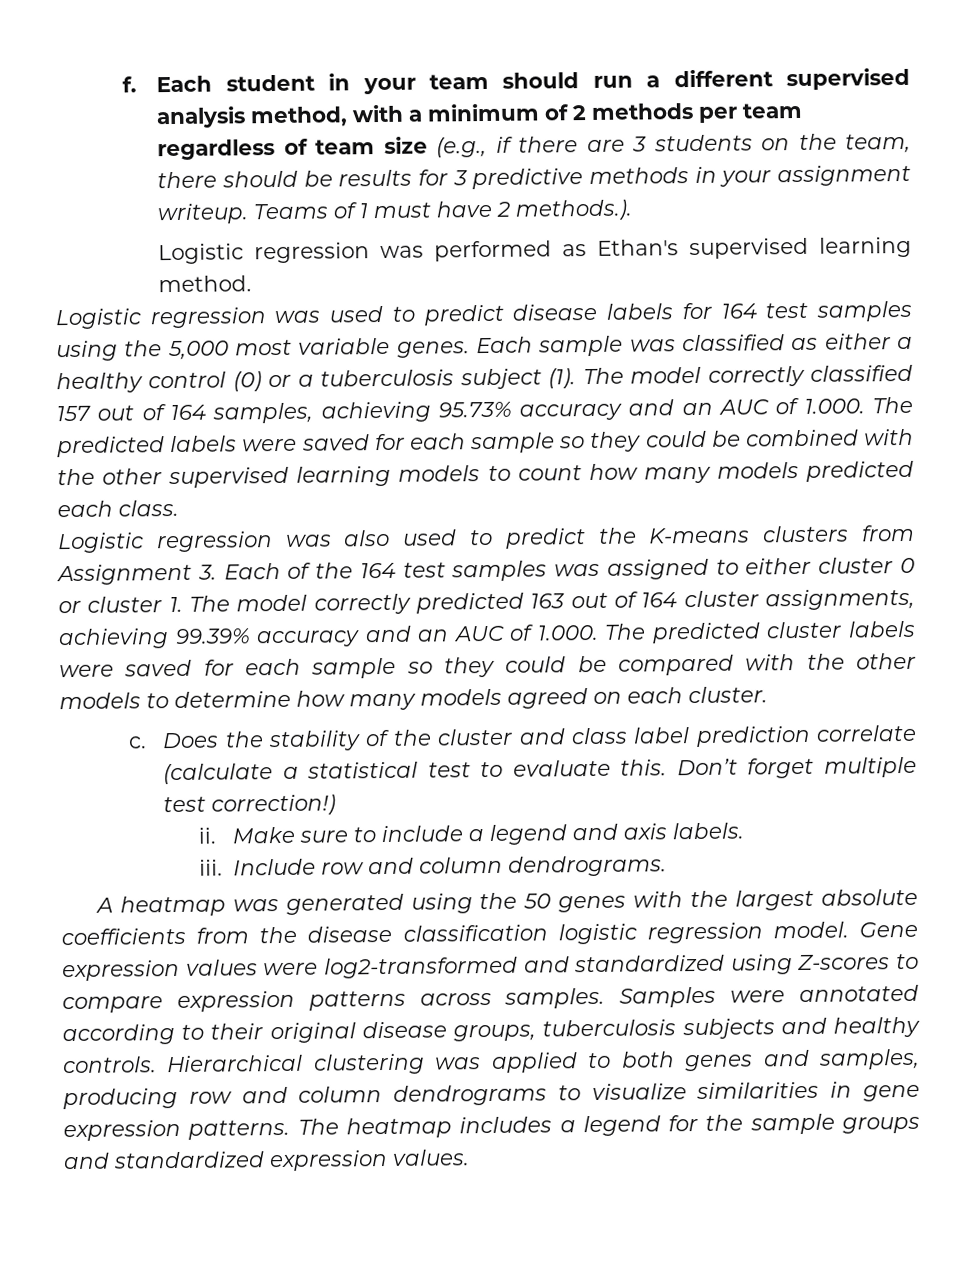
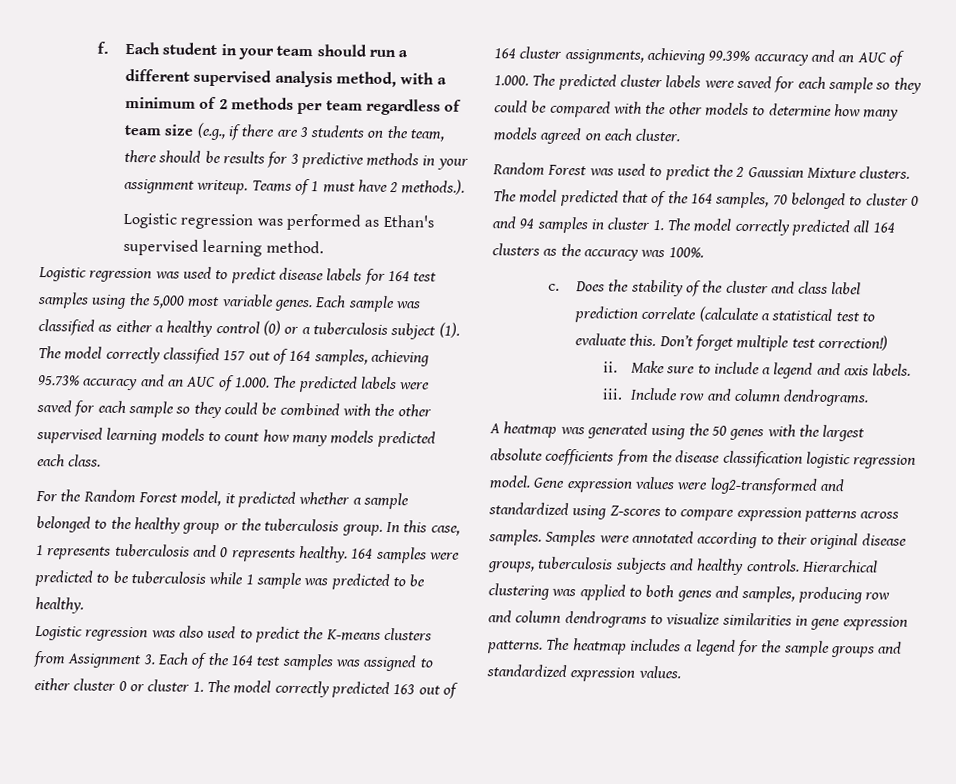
(179, 508) none -> [35,489,409,510] [36,516,460,536] [36,543,460,564] [34,569,426,591] [35,596,84,614] // For the Random Forest model, it predicted whether a sample belonged to the healthy group or the tuberculosis group. In this case, 1 represents tuberculosis and 0 represents healthy. 164 samples were predicted to be tuberculosis while 1 sample was predicted to be healthy.
(768, 695) none -> [492,162,911,181] [493,189,919,210] [492,216,895,237] [492,243,704,261] // Random Forest was used to predict the 2 Gaussian Mixture clusters. The model predicted that of the 164 samples, 70 belonged to cluster 0 and 94 samples in cluster 1. The model correctly predicted all 164 clusters as the accuracy was 100%.

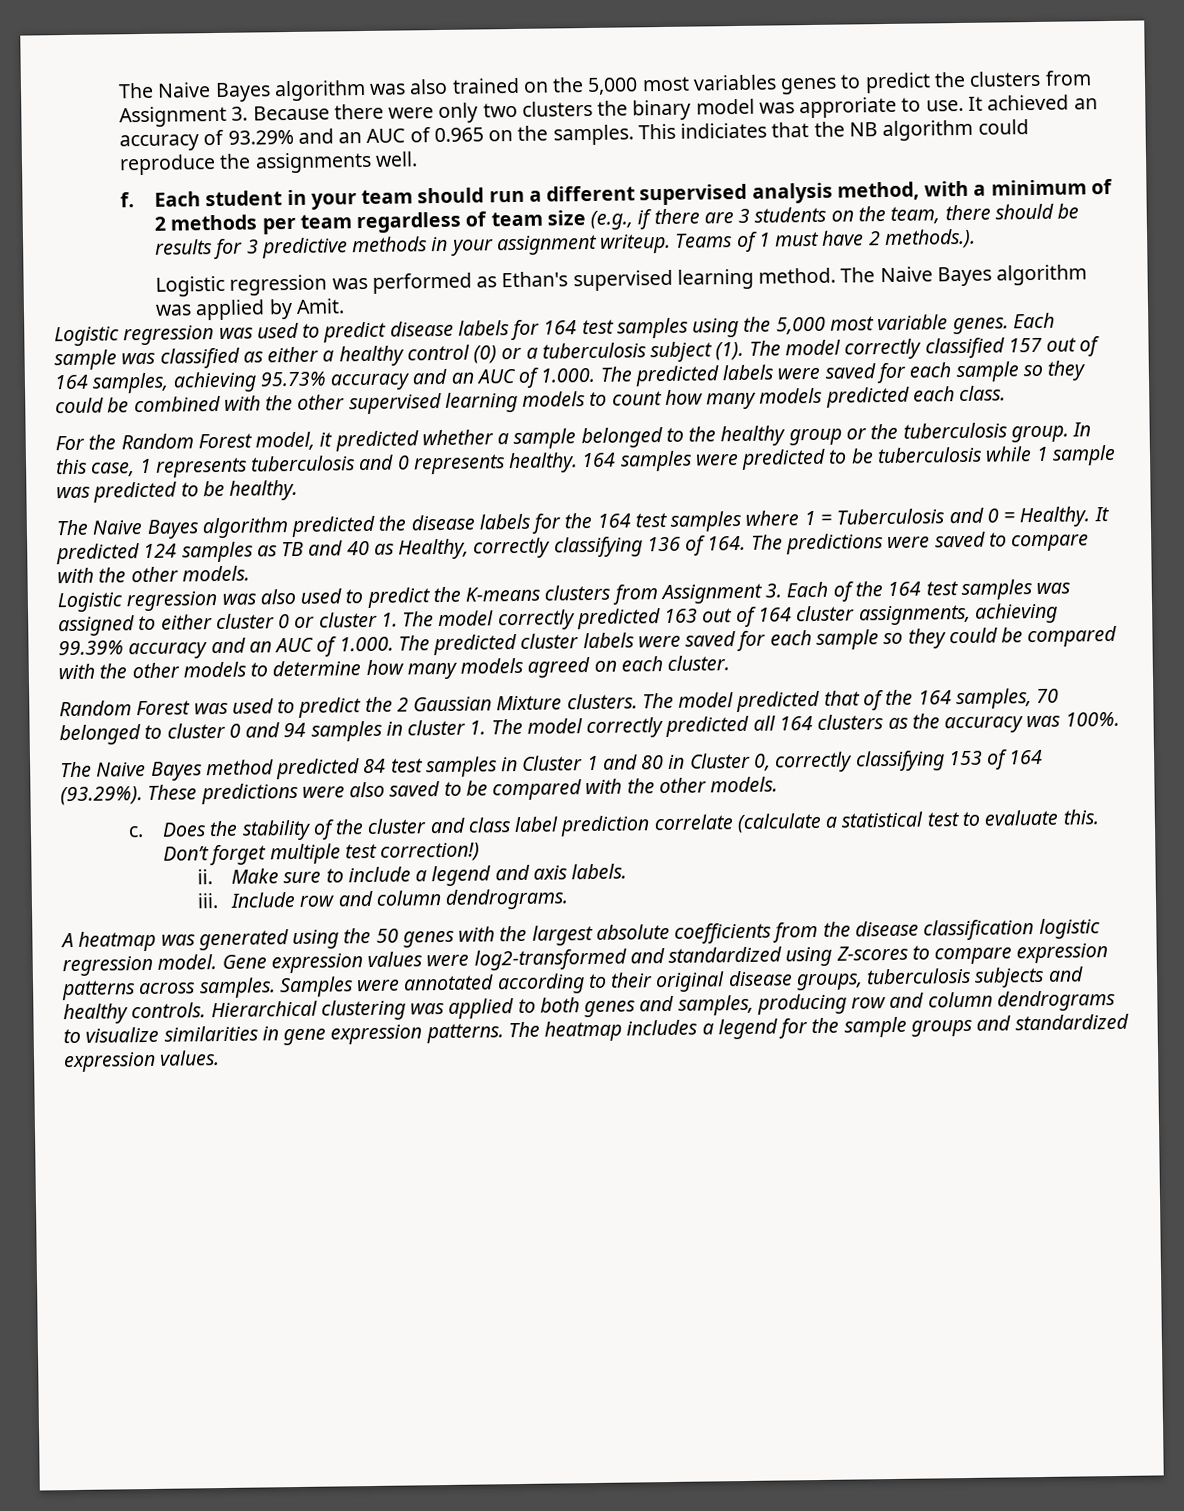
(96, 47) none -> [118,70,1092,103] [119,94,1098,128] [119,119,1029,152] [119,151,418,176] The Naive Bayes algorithm was also trained on the 5,000 most variables genes to predict the clusters from Assignment 3. Because there were only two clusters the binary model was approriate to use. It achieved an accuracy of 93.29% and an AUC of 0.965 on the samples. This indiciates that the NB algorithm could reproduce the assignments well. //
(324, 247) none -> [840,264,1088,287] [155,298,345,321] The Naive Bayes algorithm was applied by Amit.
(84, 605) none -> [56,506,1110,539] [56,531,1090,565] [57,565,250,584] // The Naive Bayes algorithm predicted the disease labels for the 164 test samples where 1 = Tuberculosis and 0 = Healthy. It predicted 124 samples as TB and 40 as Healthy, correctly classifying 136 of 164. The predictions were saved to compare with the other models.
(704, 252) none -> [60,749,1044,781] [60,776,779,806] // The Naive Bayes method predicted 84 test samples in Cluster 1 and 80 in Cluster 0, correctly classifying 153 of 164 (93.29%). These predictions were also saved to be compared with the other models.

